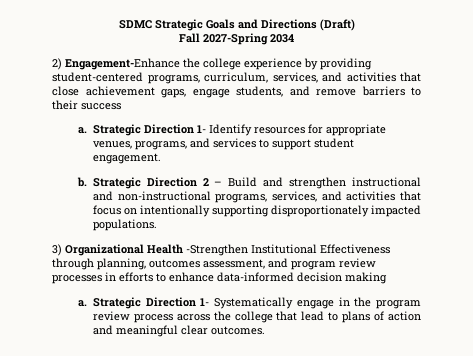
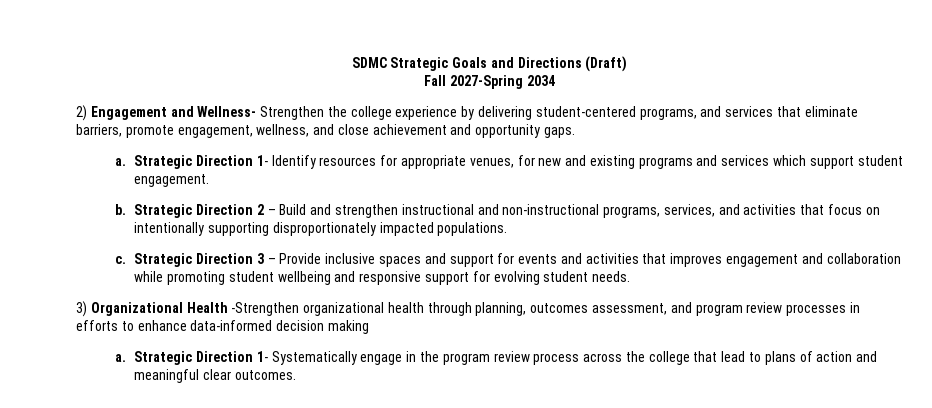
[65,58,180,70] Engagement-Enhance -> [90,106,325,120] Engagement and Wellness- Strengthen
[320,58,372,70] providing -> [478,106,533,120] delivering
[204,72,421,83] [52,86,421,98] [52,100,121,110] curriculum, services, and activities that close achievement gaps, engage students, and remove barriers to their success -> [700,106,858,117] [76,124,576,138] and services that eliminate barriers, promote engagement, wellness, and close achievement and opportunity gaps.
[134,138,269,150] programs, and services to -> [517,155,807,169] for new and existing programs and services which
(157, 225) none -> [114,253,901,267] [134,271,631,285] // c. Strategic Direction 3 – Provide inclusive spaces and support for events and activities that improves engagement and collaboration while promoting student wellbeing and responsive support for evolving student needs.
[251,244,390,254] Institutional Effectiveness -> [303,302,424,316] organizational health

